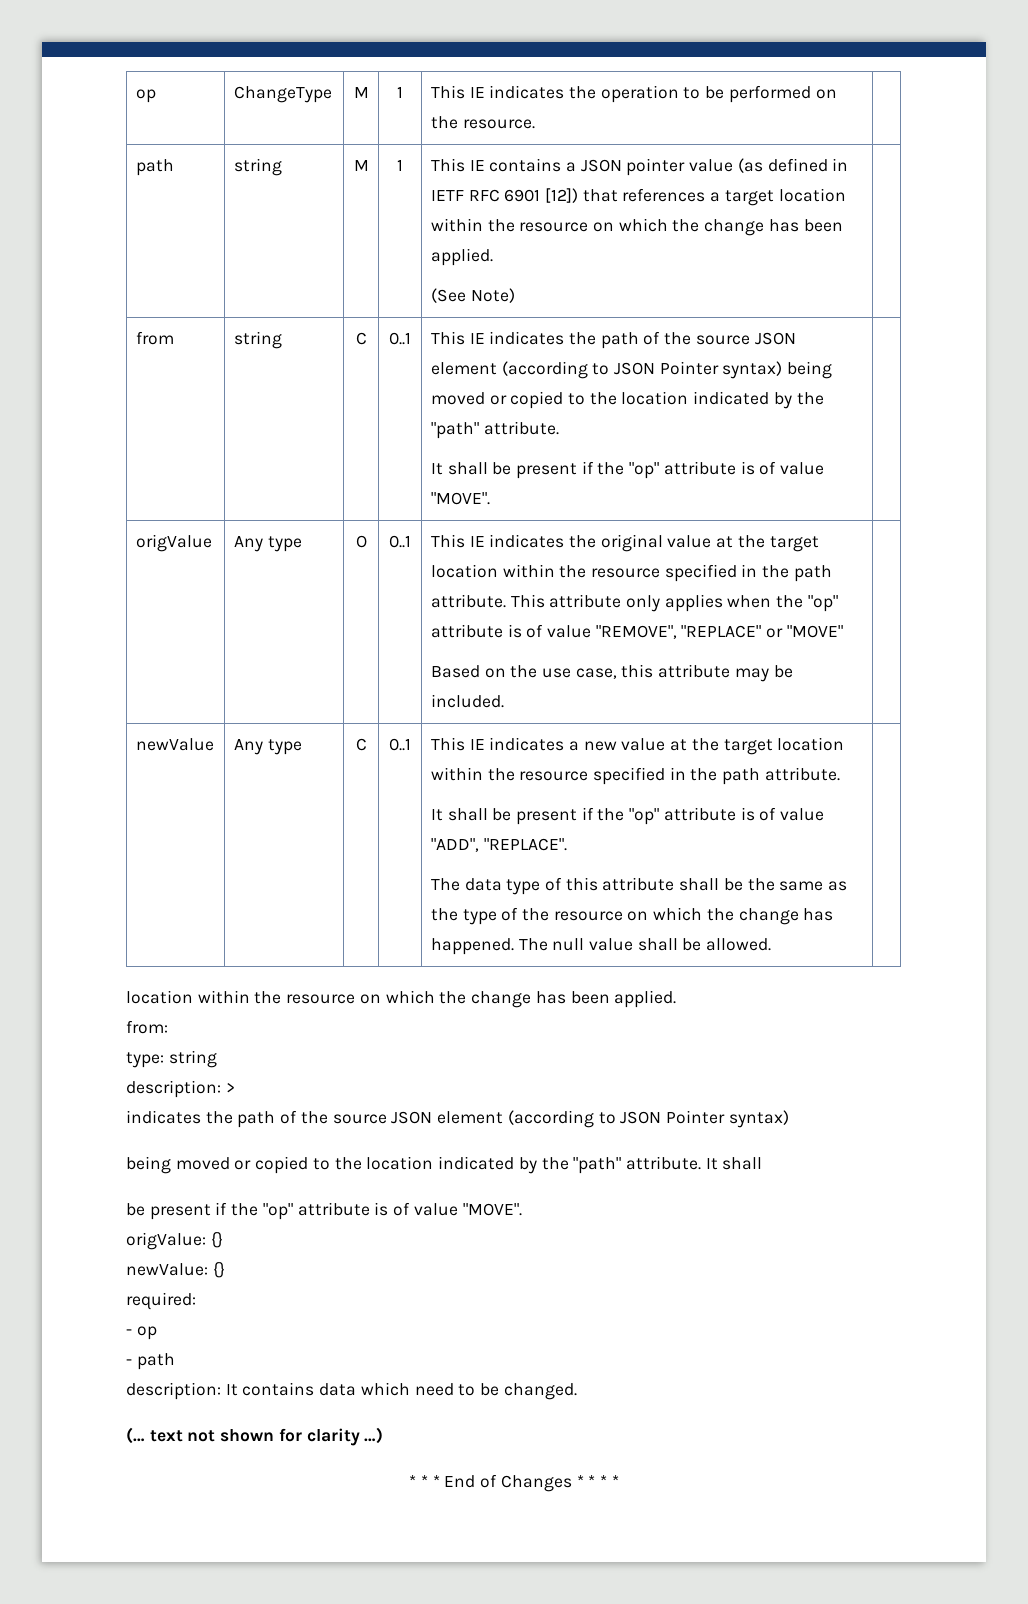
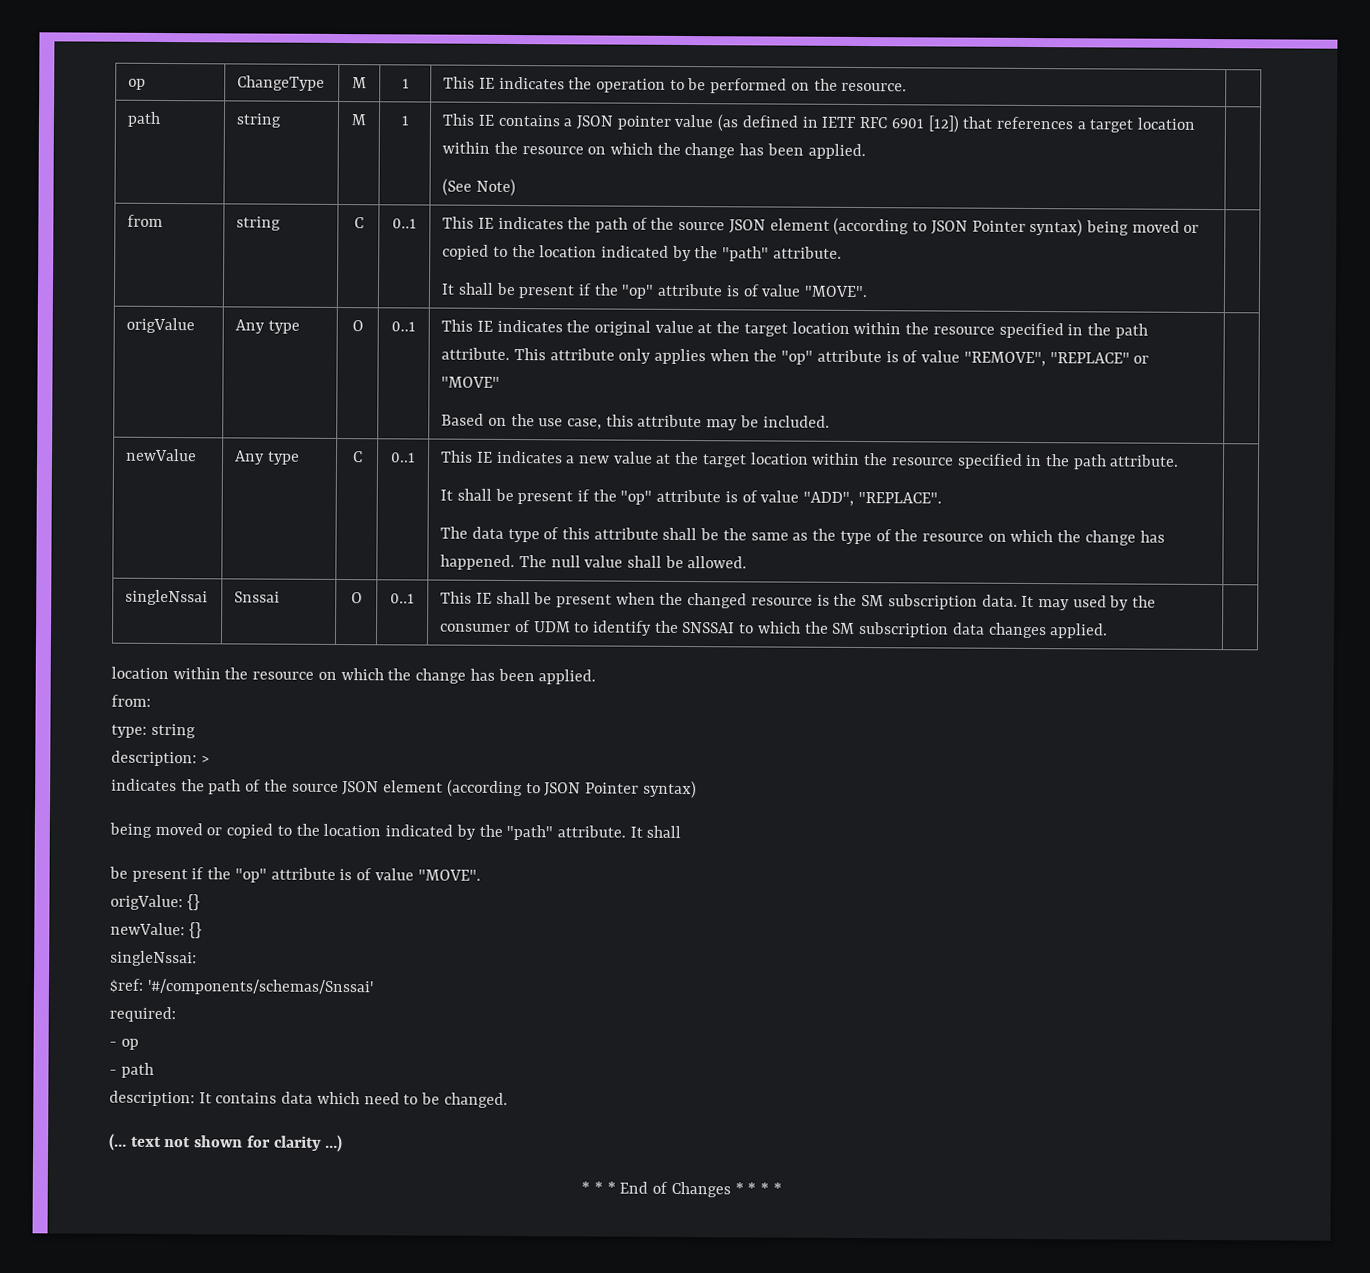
(772, 944) none -> [125,589,209,606] [234,591,281,603] [350,592,363,604] [390,593,415,604] [440,591,1157,611] [440,620,1109,639] // singleNssai | Snssai | O | 0..1 | This IE shall be present when the changed resource is the SM subscription data. It may used by the consumer of UDM to identify the SNSSAI to which the SM subscription data changes applied. |
(225, 1269) none -> [110,950,197,967] [109,978,374,996] // singleNssai: // $ref: '#/components/schemas/Snssai'

